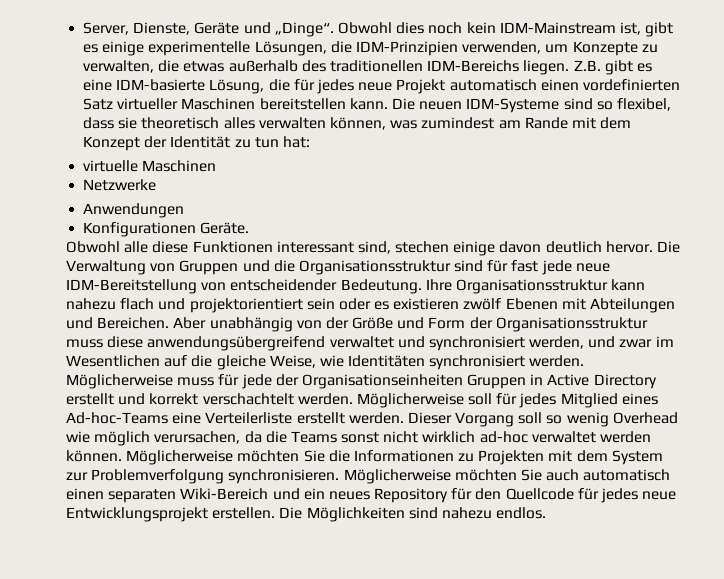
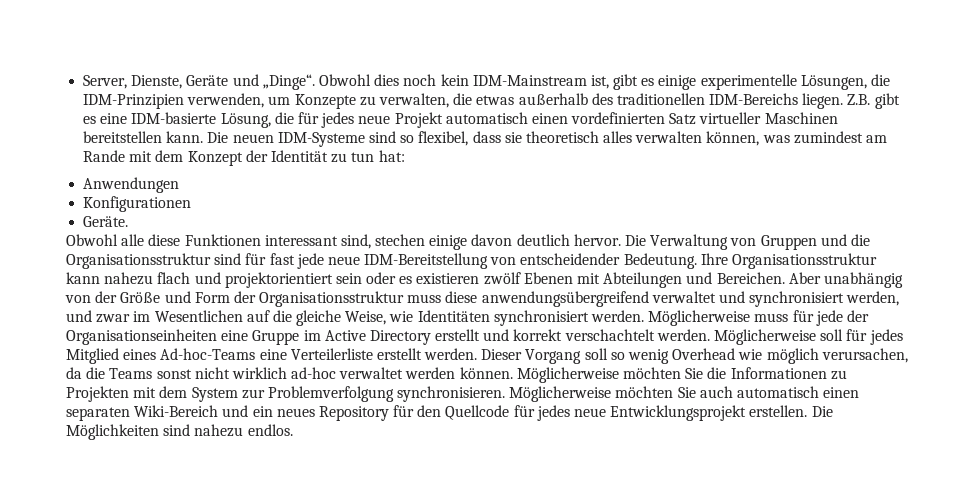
[83,160,217,172] [83,179,157,191] // virtuelle Maschinen // Netzwerke -> (405, 156) none
(197, 229) none -> (192, 204) //
[467,374,544,389] Gruppen in -> [221,330,321,345] eine Gruppe im

